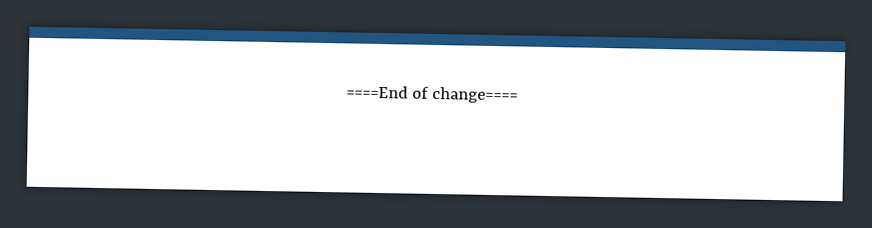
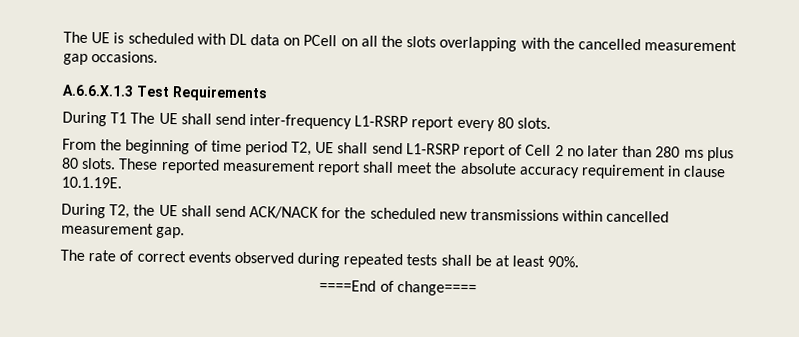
(346, 92) none -> [63,31,738,52] [63,51,159,65] [62,84,268,102] [62,111,552,132] [62,138,734,162] [61,157,727,180] [61,176,122,189] [61,203,670,223] [61,222,186,239] [60,249,580,269] The UE is scheduled with DL data on PCell on all the slots overlapping with the cancelled measurement gap occasions. // A.6.6.X.1.3 Test Requirements // During T1 The UE shall send inter-frequency L1-RSRP report every 80 slots. // From the beginning of time period T2, UE shall send L1-RSRP report of Cell 2 no later than 280 ms plus 80 slots. These reported measurement report shall meet the absolute accuracy requirement in clause 10.1.19E. // During T2, the UE shall send ACK/NACK for the scheduled new transmissions within cancelled measurement gap. // The rate of correct events observed during repeated tests shall be at least 90%. //

